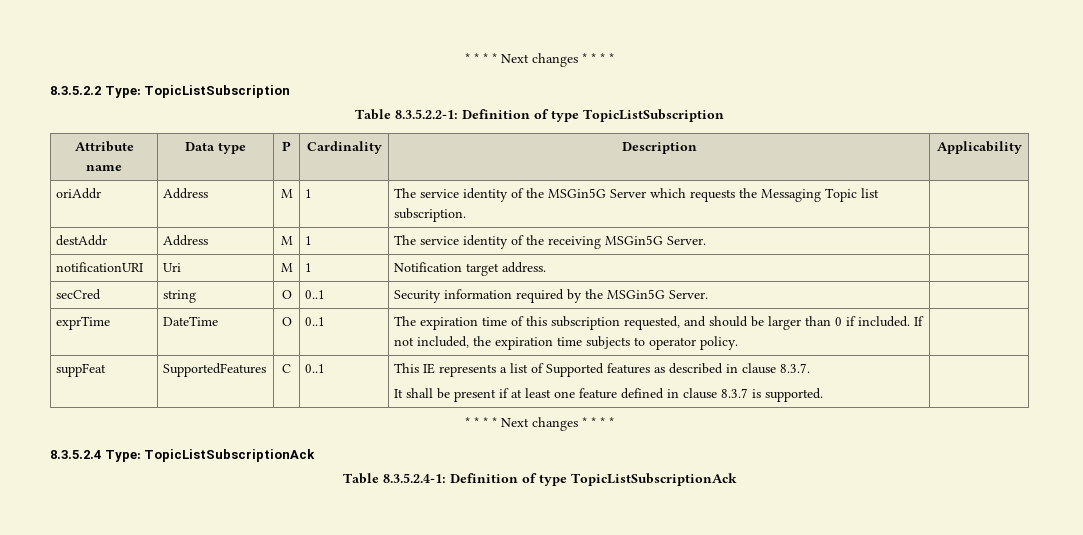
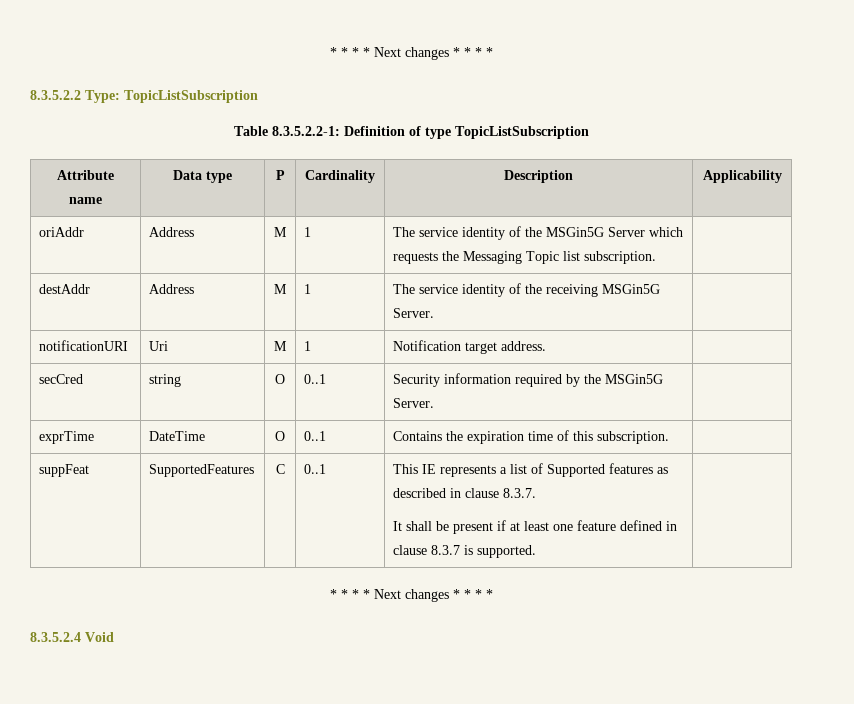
[394,316,417,326] The -> [393,431,464,441] Contains the
[551,316,925,330] [394,336,739,350] subscription requested, and should be larger than 0 if included. If not included, the expiration time subjects to operator policy. -> [597,431,670,444] subscription.
[104,449,316,462] [342,473,737,486] Type: TopicListSubscriptionAck // Table 8.3.5.2.4-1: Definition of type TopicListSubscriptionAck -> [85,632,114,642] Void

